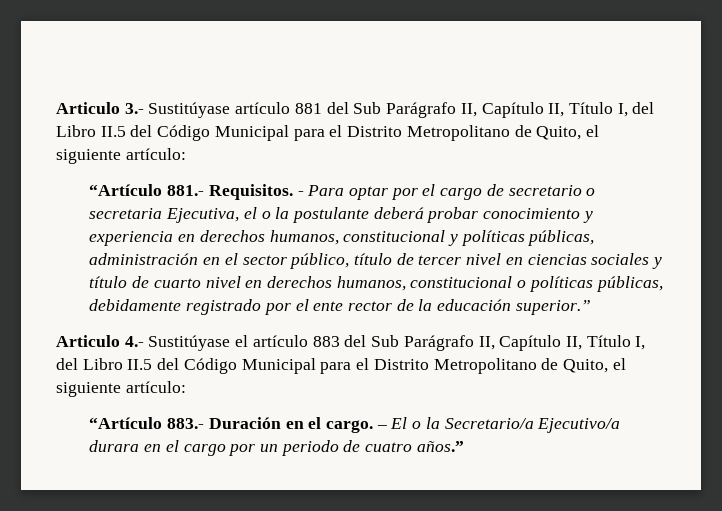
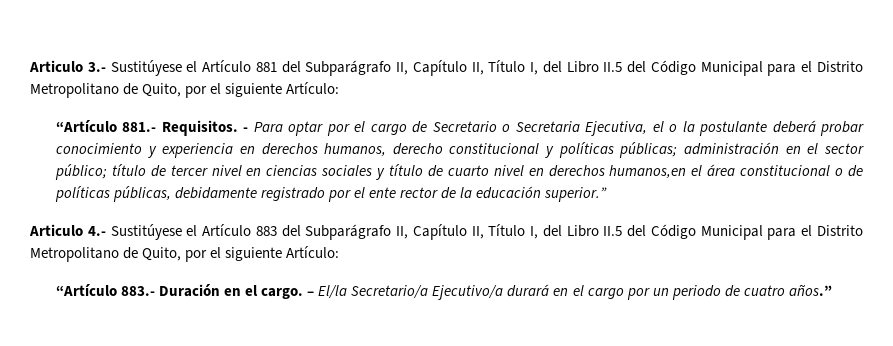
[148,102,457,118] Sustitúyase artículo 881 del Sub Parágrafo -> [110,60,392,76] Sustitúyese el Artículo 881 del Subparágrafo
[585,125,599,137] [56,148,186,164] el siguiente artículo: -> [185,82,340,98] por el siguiente Artículo:
[508,185,596,196] [89,208,163,219] secretario o secretaria -> [432,121,580,132] Secretario o Secretaria
(339, 237) none -> [392,143,443,155] derecho
[527,230,595,246] públicas, -> [619,142,678,158] públicas;
[289,253,350,269] público, -> [54,164,107,180] público;
[336,276,406,291] humanos, -> [609,164,736,179] humanos,en el área
(527, 284) none -> [848,165,864,177] de
[148,335,474,351] Sustitúyase el artículo 883 del Sub Parágrafo -> [110,224,392,240] Sustitúyese el Artículo 883 del Subparágrafo
[612,358,626,370] [56,381,186,397] el siguiente artículo: -> [185,246,340,262] por el siguiente Artículo:
[390,417,440,429] El o la -> [318,285,348,299] El/la
[89,440,140,452] durara -> [507,284,550,297] durará

